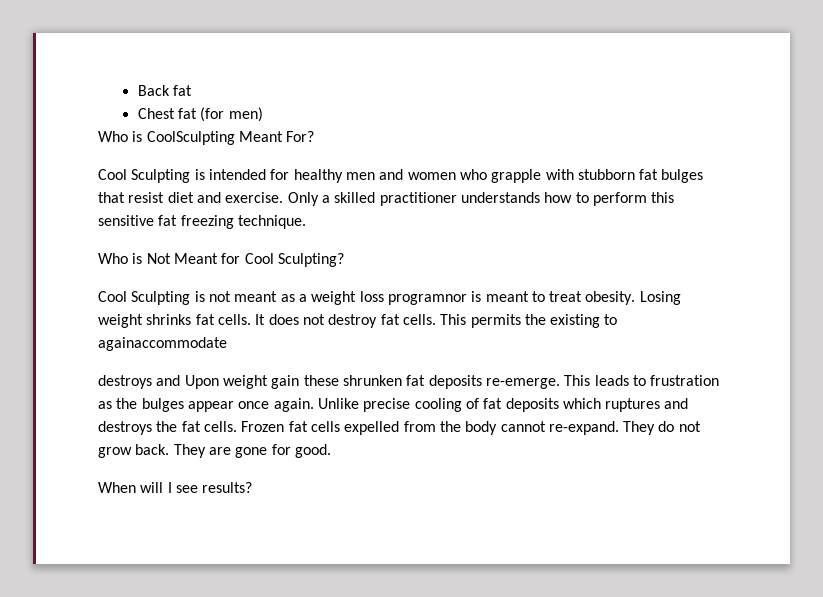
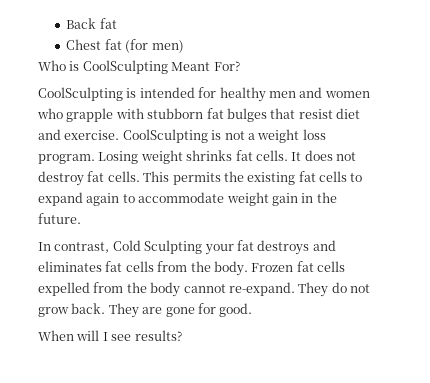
[98,169,191,183] Cool Sculpting -> [38,87,123,101] CoolSculpting
[287,192,675,206] [98,215,306,229] [98,253,344,267] [98,291,636,305] Only a skilled practitioner understands how to perform this sensitive fat freezing technique. // Who is Not Meant for Cool Sculpting? // Cool Sculpting is not meant as a weight loss programnor is meant to treat obesity. -> [122,129,326,143] [38,154,95,164] CoolSculpting is not a weight loss program.
[604,314,618,325] [98,337,227,351] [98,375,720,389] [98,398,689,412] [98,421,237,435] to againaccommodate // destroys and Upon weight gain these shrunken fat deposits re-emerge. This leads to frustration as the bulges appear once again. Unlike precise cooling of fat deposits which ruptures and destroys the fat cells. -> [298,171,363,182] [38,192,337,206] [38,213,81,224] [38,240,336,255] [38,261,248,276] fat cells to expand again to accommodate weight gain in the future. // In contrast, Cold Sculpting your fat destroys and eliminates fat cells from the body.

